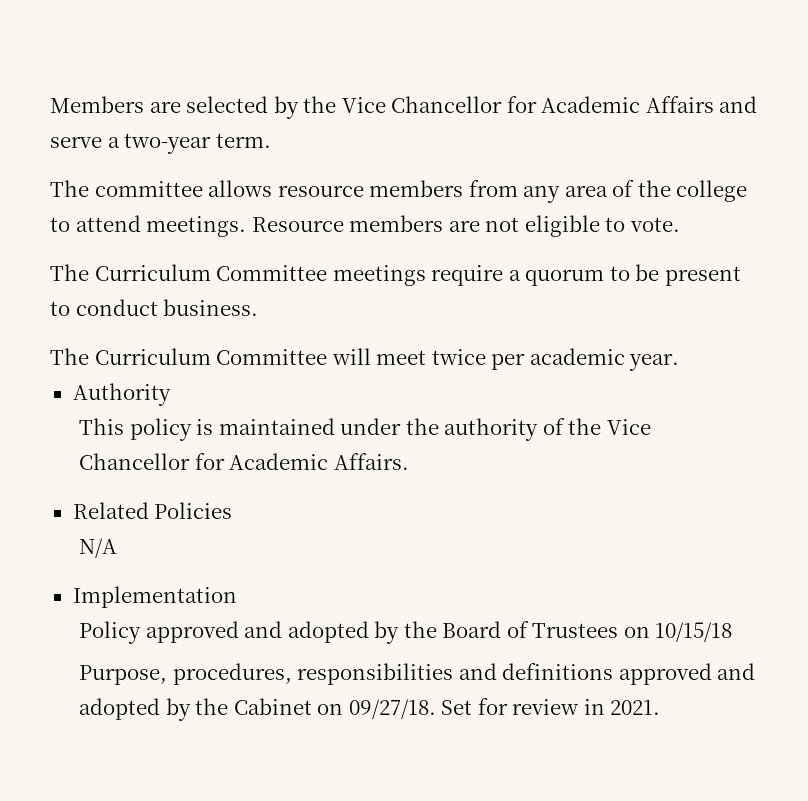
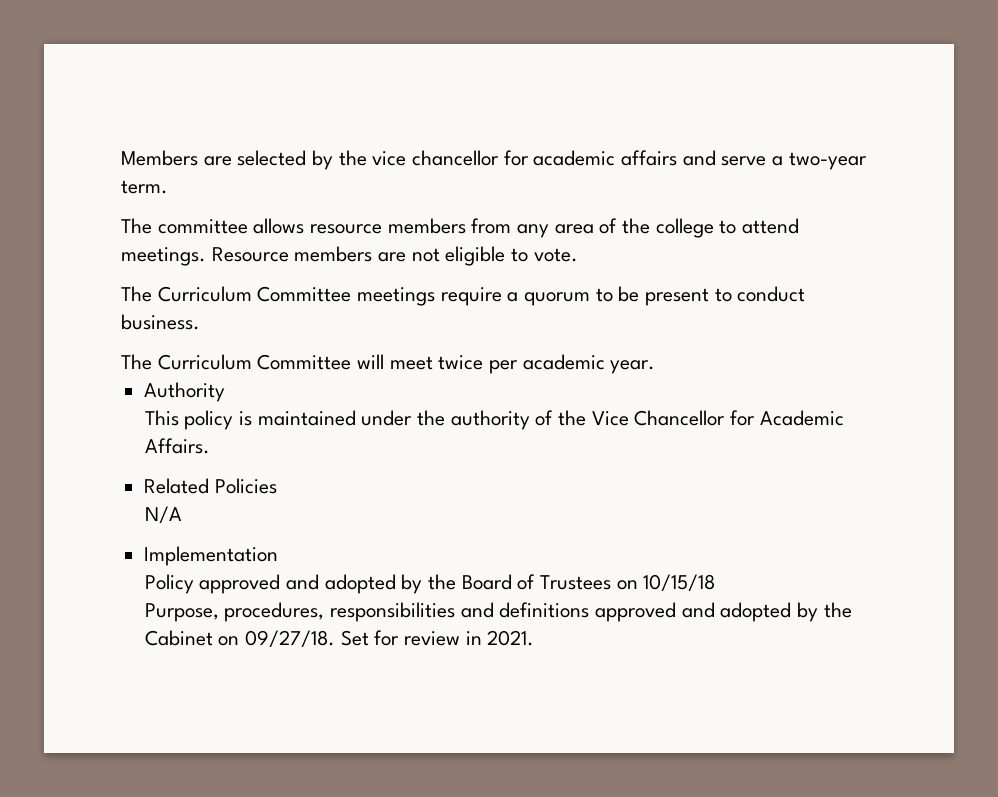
[341,96,714,113] Vice Chancellor for Academic Affairs -> [372,150,678,166] vice chancellor for academic affairs

